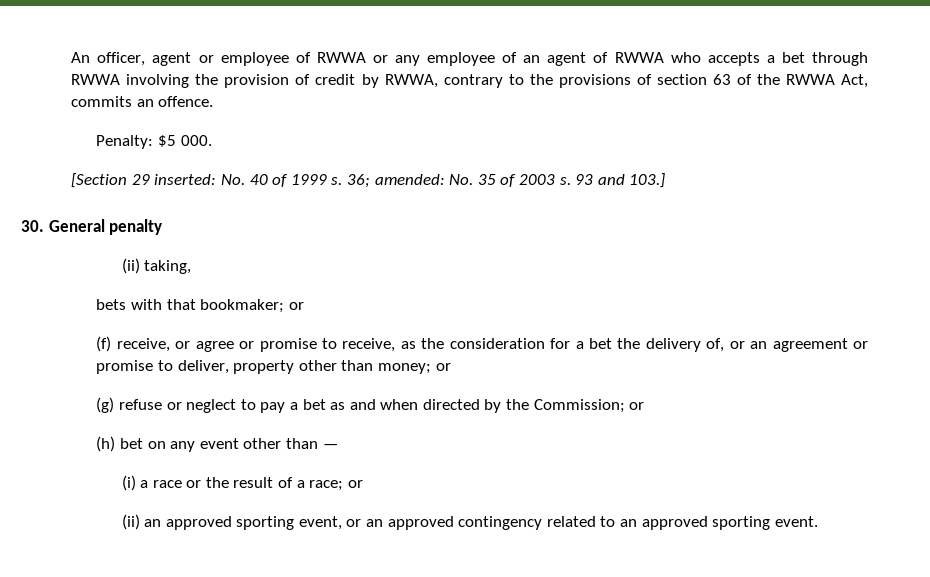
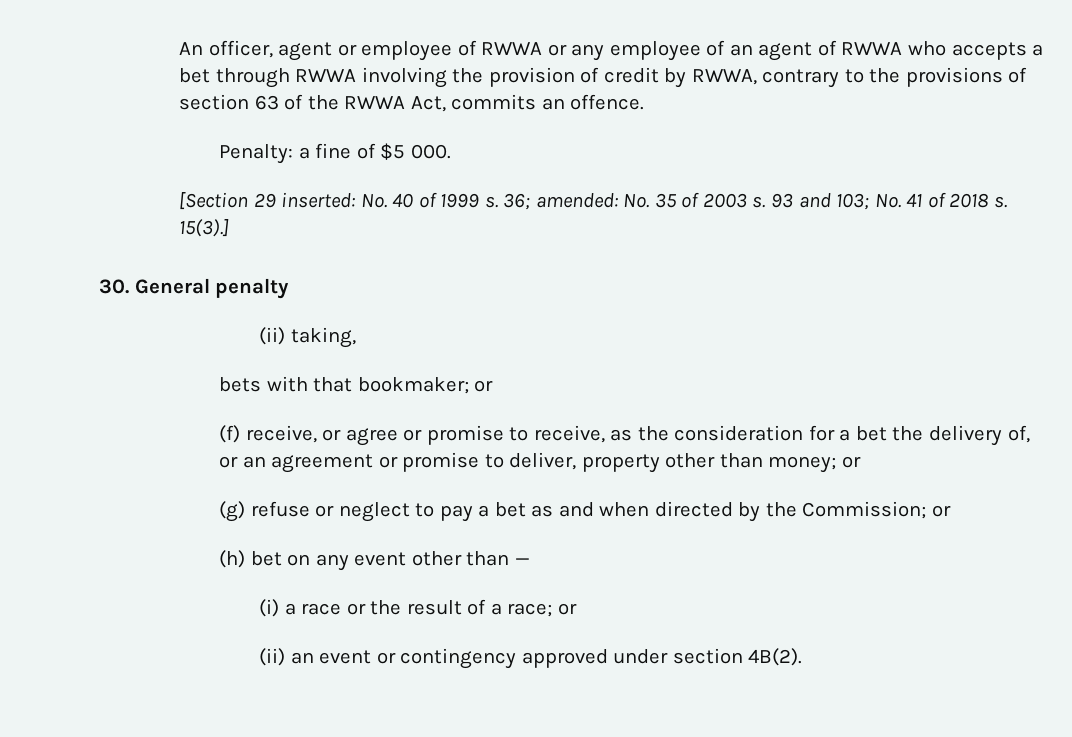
(154, 142) none -> [298,143,376,159] a fine of
[629,173,666,188] 103.] -> [836,192,1007,210] [178,219,229,237] 103; No. 41 of 2018 s. 15(3).]
[165,516,818,530] approved sporting event, or an approved contingency related to an approved sporting event. -> [319,648,803,669] event or contingency approved under section 4B(2).

